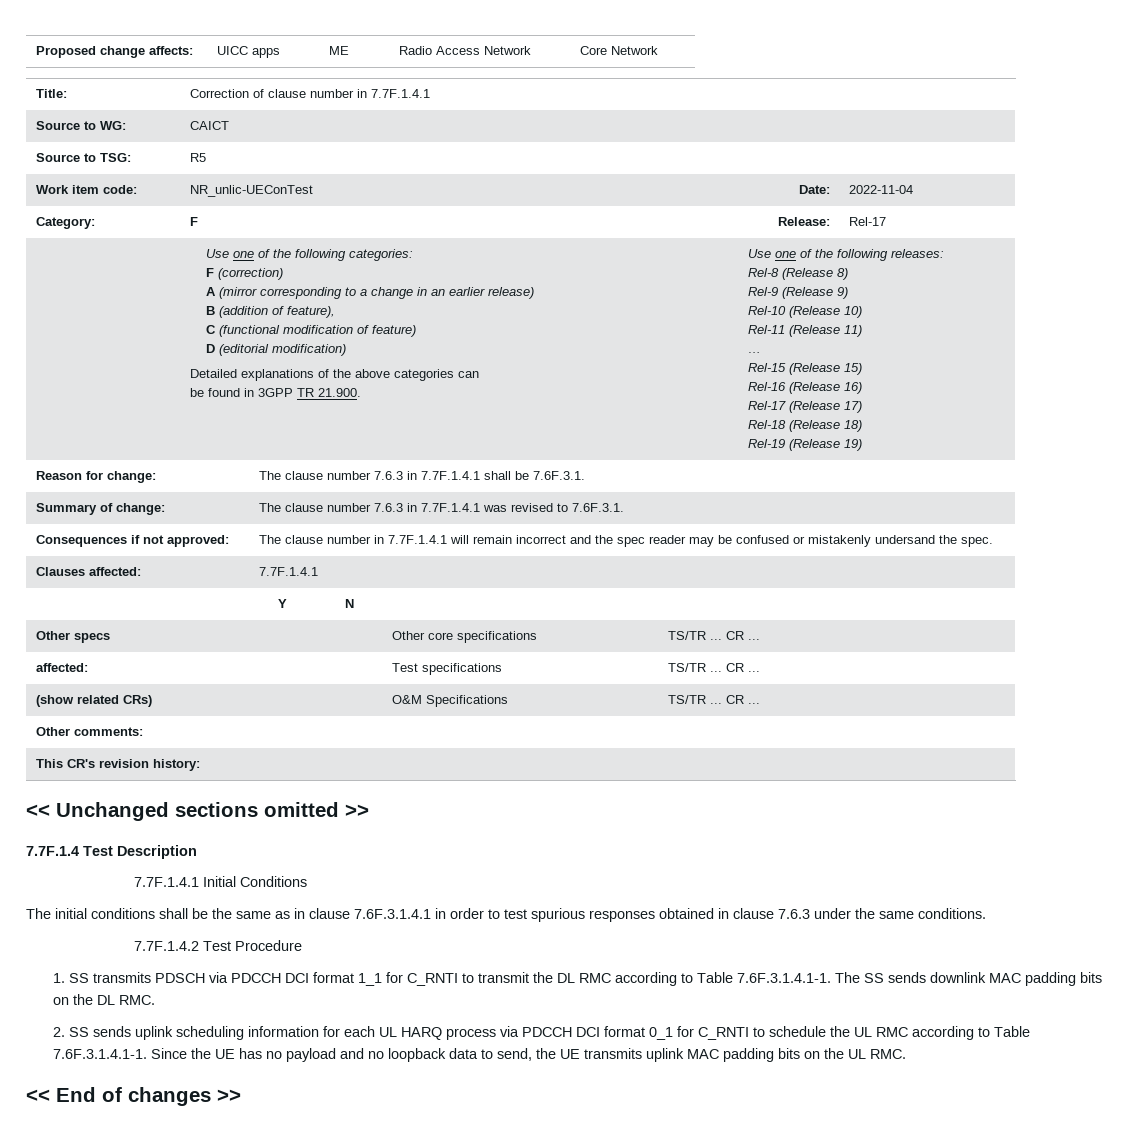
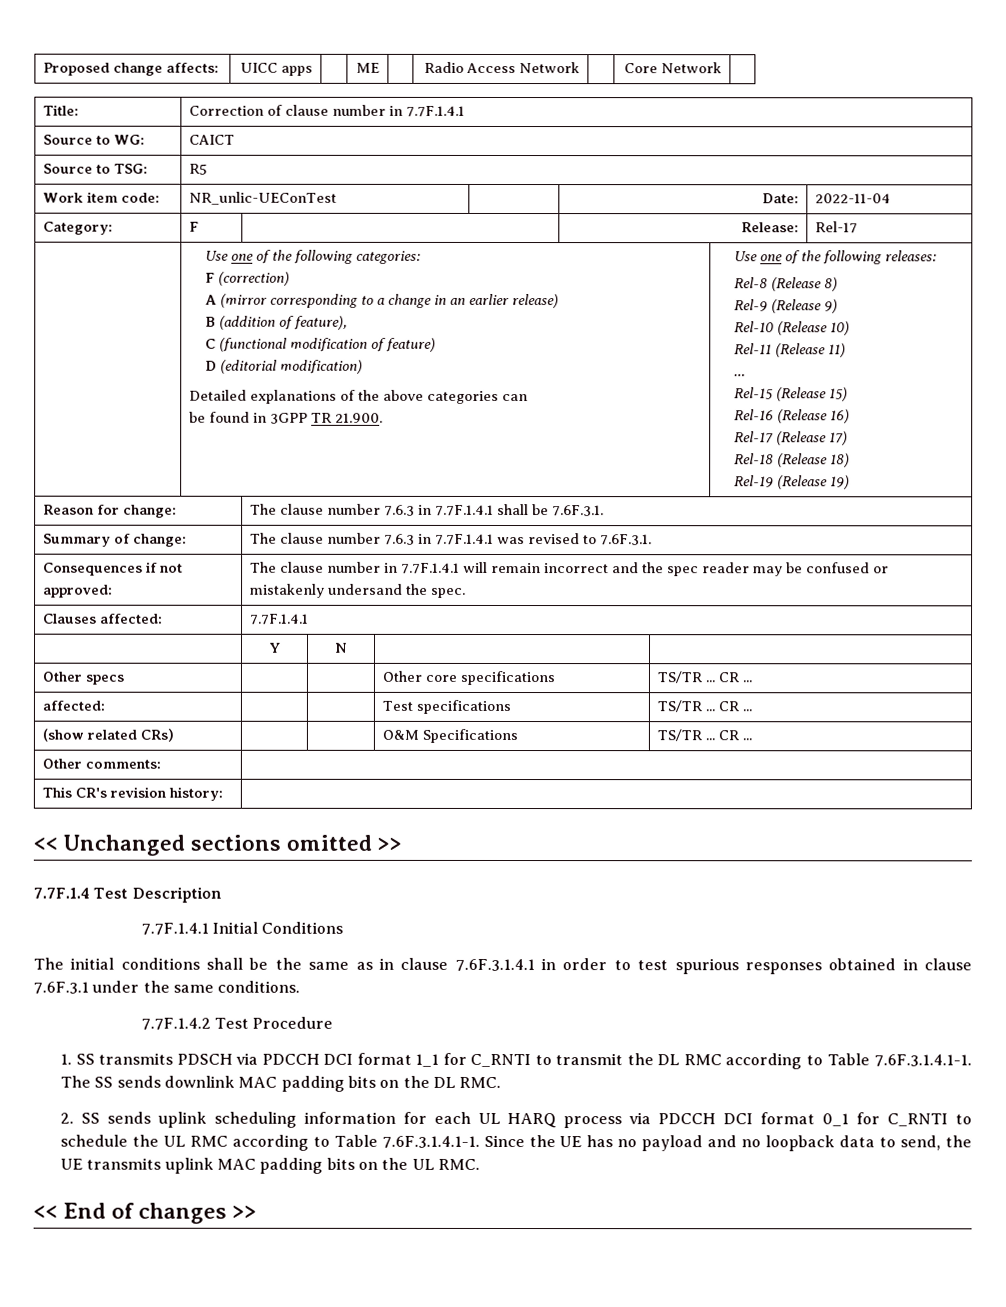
[778,909,810,919] 7.6.3 -> [33,981,89,994] 7.6F.3.1

